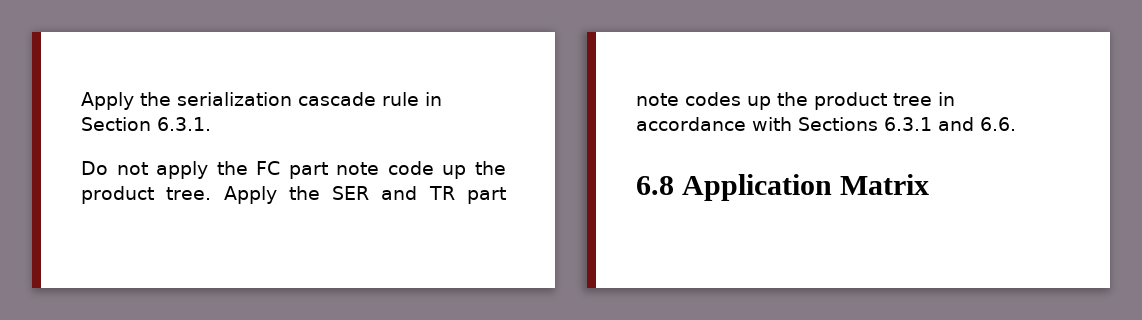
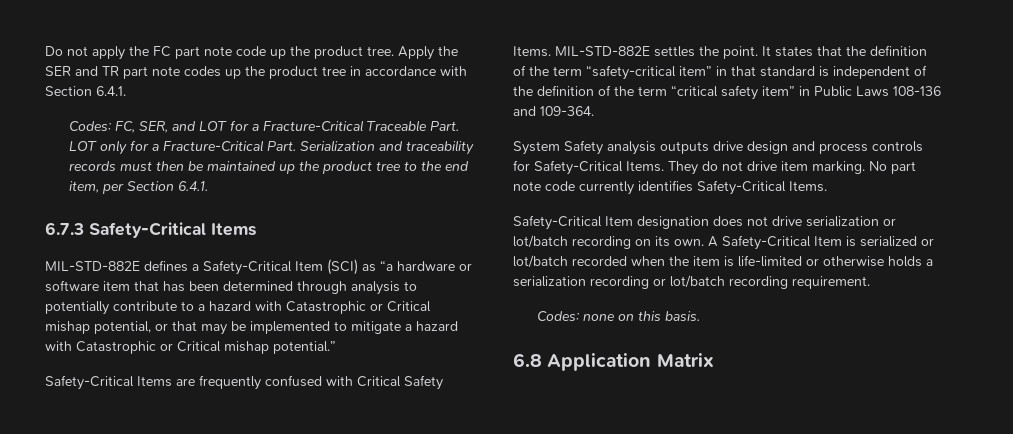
[81,92,442,110] [81,117,211,131] Apply the serialization cascade rule in Section 6.3.1. // -> (45, 51) none
[798,117,1016,131] Sections 6.3.1 and 6.6. -> [45,86,126,96] [68,120,459,133] [68,140,474,155] [68,161,469,174] [68,181,208,194] [45,222,256,238] [45,259,472,275] [45,280,417,295] [45,301,431,315] [45,321,458,335] [45,341,336,354] [45,375,443,390] [513,45,927,59] [513,65,927,80] [513,85,941,100] [513,106,594,116] [513,140,923,155] [513,160,916,175] [513,180,827,195] [513,215,896,230] [513,235,934,250] [513,255,933,268] [513,275,870,289] [536,311,700,321] Section 6.4.1. // Codes: FC, SER, and LOT for a Fracture-Critical Traceable Part. LOT only for a Fracture-Critical Part. Serialization and traceability records must then be maintained up the product tree to the end item, per Section 6.4.1. // 6.7.3 Safety-Critical Items // MIL-STD-882E defines a Safety-Critical Item (SCI) as “a hardware or software item that has been determined through analysis to potentially contribute to a hazard with Catastrophic or Critical mishap potential, or that may be implemented to mitigate a hazard with Catastrophic or Critical mishap potential.” // Safety-Critical Items are frequently confused with Critical Safety Items. MIL-STD-882E settles the point. It states that the definition of the term “safety-critical item” in that standard is independent of the definition of the term “critical safety item” in Public Laws 108-136 and 109-364. // System Safety analysis outputs drive design and process controls for Safety-Critical Items. They do not drive item marking. No part note code currently identifies Safety-Critical Items. // Safety-Critical Item designation does not drive serialization or lot/batch recording on its own. A Safety-Critical Item is serialized or lot/batch recorded when the item is life-limited or otherwise holds a serialization recording or lot/batch recording requirement. // Codes: none on this basis.

